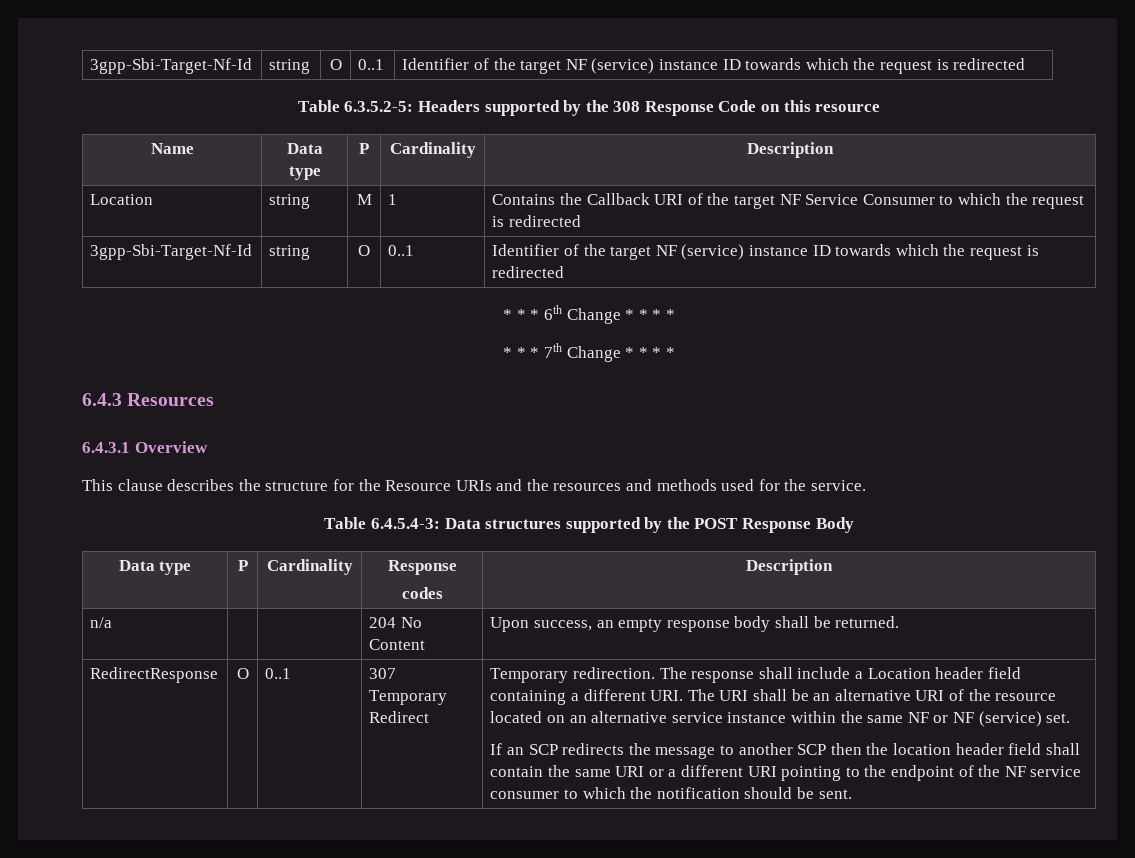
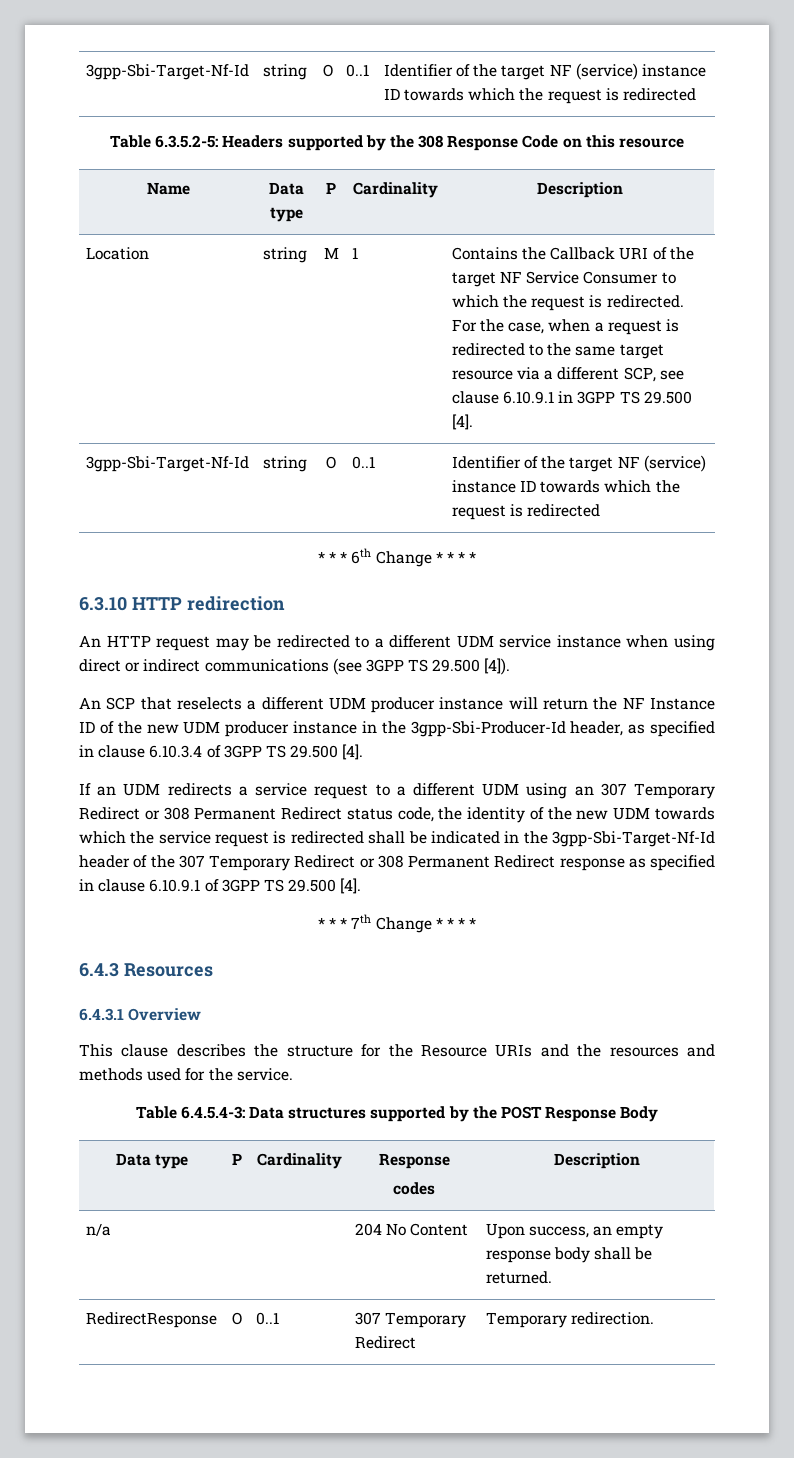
[509,215,582,227] redirected -> [606,295,684,308] [451,319,679,335] [451,343,664,359] [451,367,684,382] [451,391,692,404] [451,414,473,430] redirected. For the case, when a request is redirected to the same target resource via a different SCP, see clause 6.10.9.1 in 3GPP TS 29.500 [4].
(675, 314) none -> [79,596,285,611] [79,635,716,651] [79,658,511,675] [79,697,715,713] [79,721,715,737] [79,744,364,760] [79,783,715,799] [79,807,715,823] [79,831,715,847] [79,855,715,871] [79,878,362,894] // 6.3.10 HTTP redirection // An HTTP request may be redirected to a different UDM service instance when using direct or indirect communications (see 3GPP TS 29.500 [4]). // An SCP that reselects a different UDM producer instance will return the NF Instance ID of the new UDM producer instance in the 3gpp-Sbi-Producer-Id header, as specified in clause 6.10.3.4 of 3GPP TS 29.500 [4]. // If an UDM redirects a service request to a different UDM using an 307 Temporary Redirect or 308 Permanent Redirect status code, the identity of the new UDM towards which the service request is redirected shall be indicated in the 3gpp-Sbi-Target-Nf-Id header of the 307 Temporary Redirect or 308 Permanent Redirect response as specified in clause 6.10.9.1 of 3GPP TS 29.500 [4].
[659,667,1021,683] [490,689,1057,705] [490,711,1071,727] [490,743,1080,759] [490,765,1082,781] [490,787,852,799] The response shall include a Location header field containing a different URI. The URI shall be an alternative URI of the resource located on an alternative service instance within the same NF or NF (service) set. // If an SCP redirects the message to another SCP then the location header field shall contain the same URI or a different URI pointing to the endpoint of the NF service consumer to which the notification should be sent. -> (654, 1318) none

